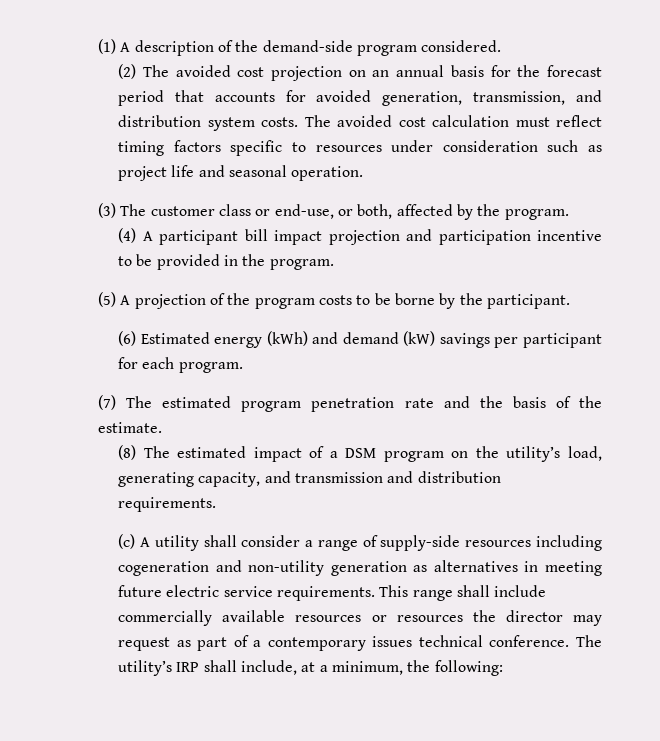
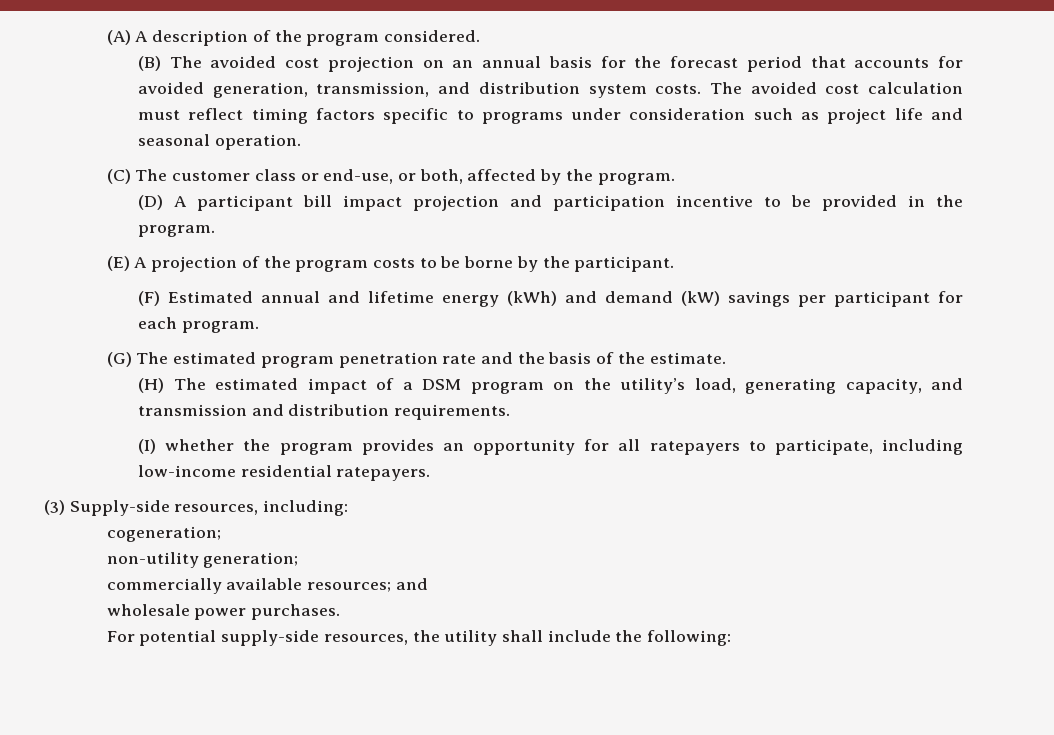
[98,39,117,54] (1) -> [106,30,131,45] (A)
[262,40,353,52] demand-side -> (302, 36) none
[118,64,137,79] (2) -> [138,56,162,71] (B)
[315,145,382,152] resources -> [481,112,563,124] programs
[98,203,117,218] (3) -> [106,169,131,184] (C)
[118,228,137,243] (4) -> [138,195,164,210] (D)
[98,292,117,307] (5) -> [106,256,130,271] (E)
[118,331,210,346] (6) Estimated -> [138,291,435,306] (F) Estimated annual and lifetime
[98,395,117,410] (7) -> [106,352,132,367] (G)
[118,445,137,460] (8) -> [138,378,165,393] (H)
[118,534,603,551] [118,560,602,576] [118,585,547,601] [118,610,602,626] [118,635,603,651] [118,660,404,676] (c) A utility shall consider a range of supply-side resources including cogeneration and non-utility generation as alternatives in meeting future electric service requirements. This range shall include commercially available resources or resources the director may request as part of a contemporary issues technical conference. The utility’s IRP shall include, at a minimum, -> [138,439,963,455] [138,465,431,481] [44,500,349,516] [106,526,221,542] [106,552,299,568] [106,578,428,594] [106,604,341,620] [106,630,611,646] (I) whether the program provides an opportunity for all ratepayers to participate, including low-income residential ratepayers. // (3) Supply-side resources, including: // cogeneration; // non-utility generation; // commercially available resources; and // wholesale power purchases. // For potential supply-side resources, the utility shall include

